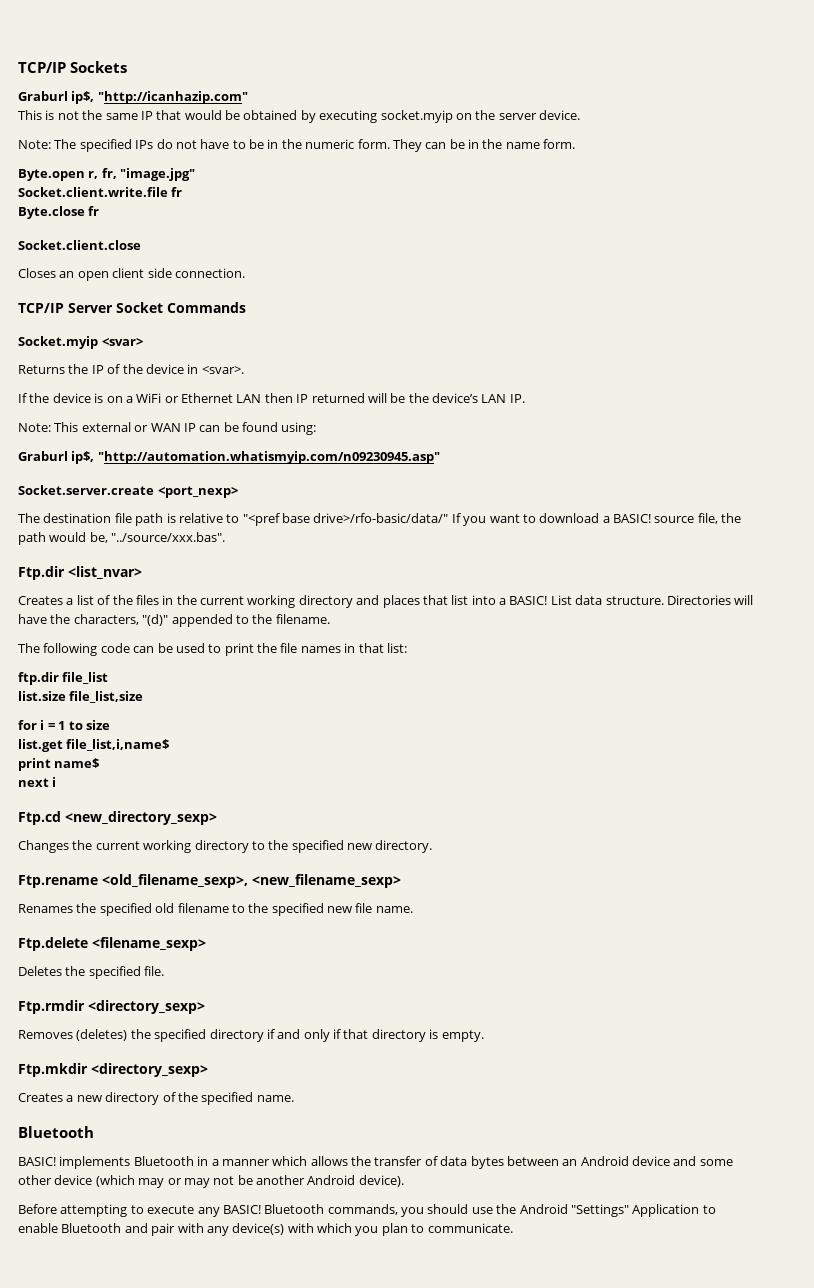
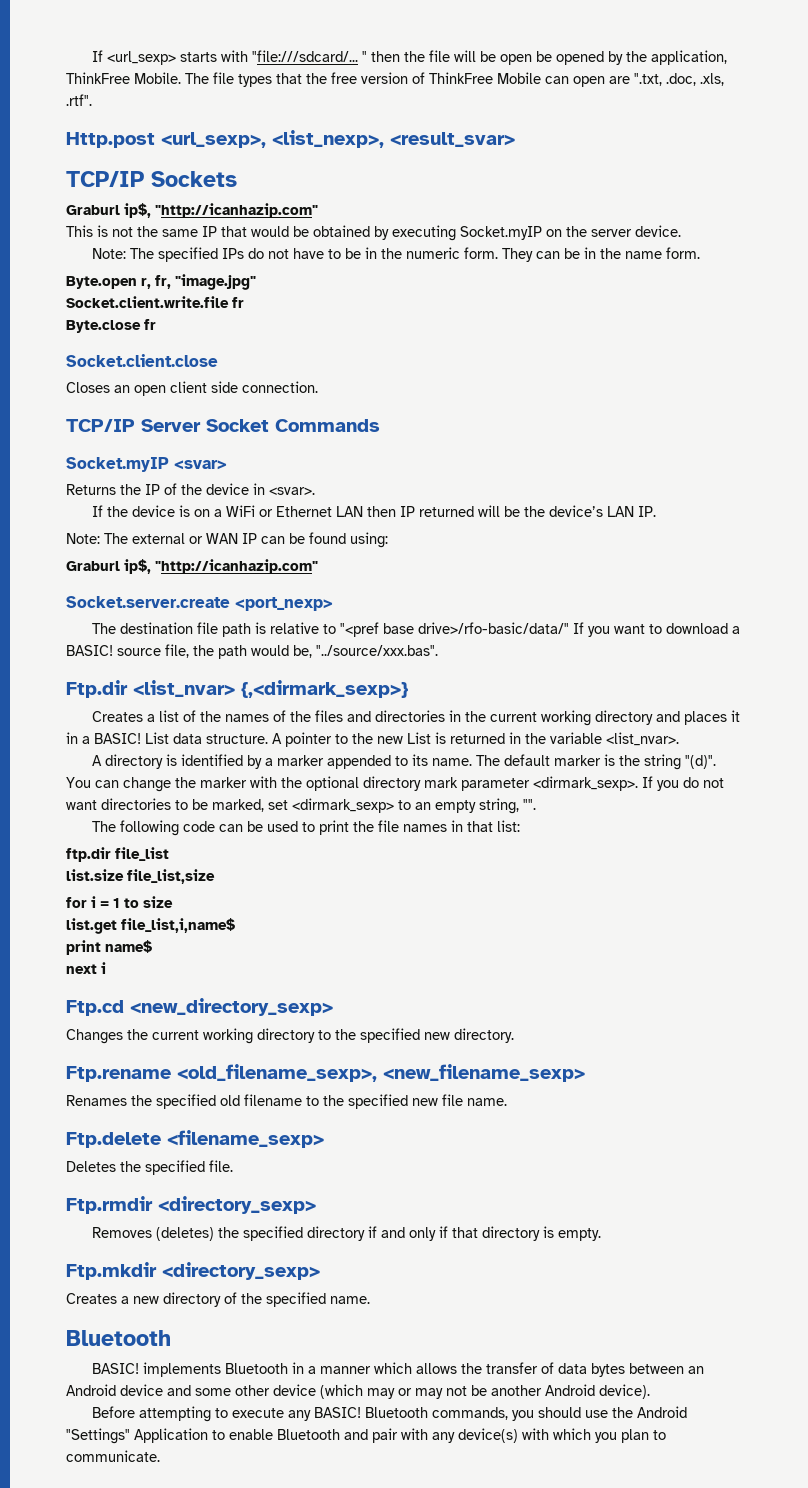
(18, 67) none -> [92,50,728,65] [66,72,724,87] [66,94,92,106] [66,130,515,148] If <url_sexp> starts with "file:///sdcard/... " then the file will be open be opened by the application, ThinkFree Mobile. The file types that the free version of ThinkFree Mobile can open are ".txt, .doc, .xls, .rtf". // Http.post <url_sexp>, <list_nexp>, <result_svar> //
[380,110,453,123] socket.myip -> [460,226,542,240] Socket.myIP
[18,336,98,349] Socket.myip -> [66,457,169,472] Socket.myIP
[54,422,79,432] This -> [104,533,128,544] The
[97,451,440,464] "http://automation.whatismyip.com/n09230945.asp" -> [155,559,318,574] "http://icanhazip.com"
(142, 572) none -> [241,680,408,698] {,<dirmark_sexp>}
[135,595,159,605] files -> [225,710,446,722] names of the files and directories
[422,595,496,605] that list into -> [731,710,741,722] [66,732,78,744] it in
[666,595,754,605] [18,614,330,627] Directories will have the characters, "(d)" appended to the filename. -> [272,732,679,747] [92,754,717,770] [66,776,724,792] [66,798,536,814] A pointer to the new List is returned in the variable <list_nvar>. // A directory is identified by a marker appended to its name. The default marker is the string "(d)". You can change the marker with the optional directory mark parameter <dirmark_sexp>. If you do not want directories to be marked, set <dirmark_sexp> to an empty string, "".

